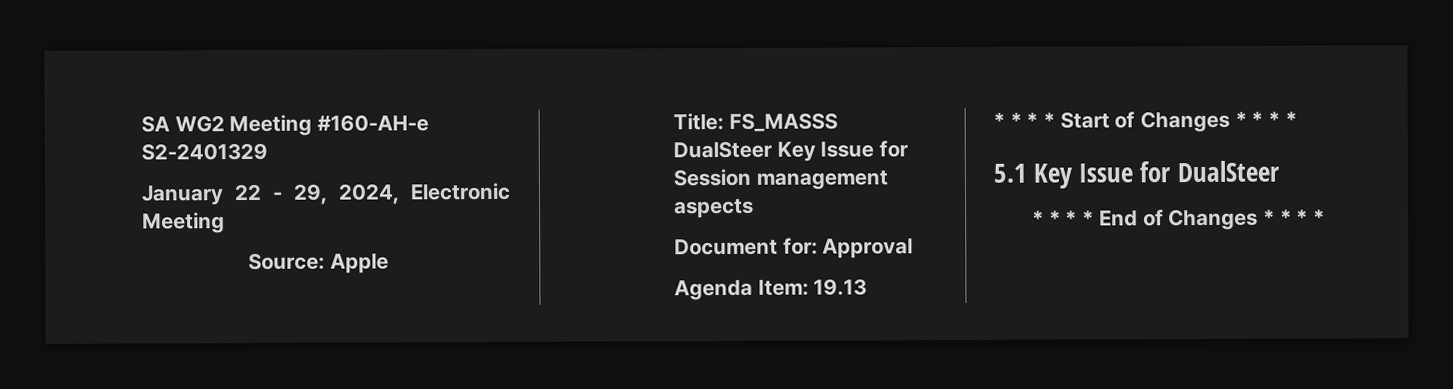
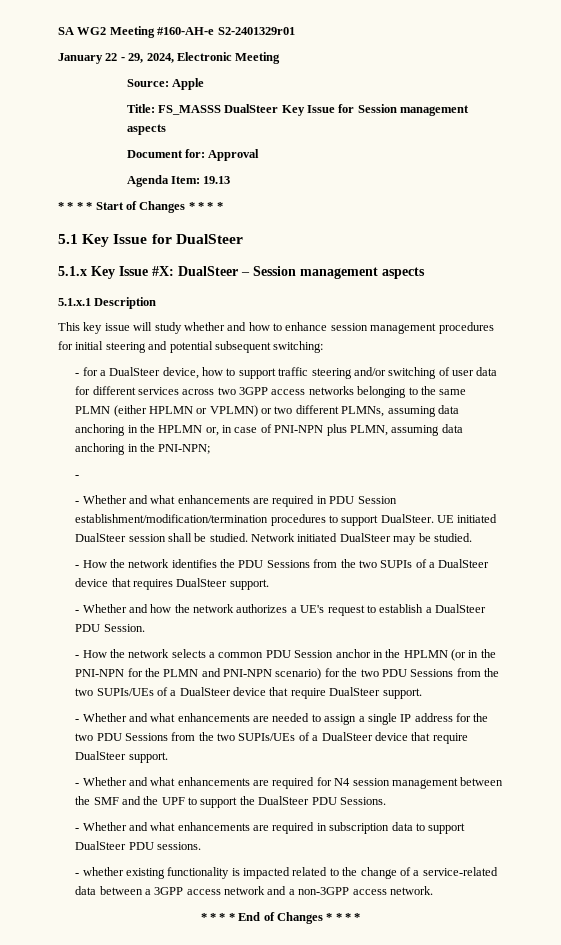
[141,142,268,161] S2-2401329 -> [217,27,295,35] S2-2401329r01
(1280, 171) none -> [58,266,425,279] [58,297,157,309] [58,322,494,334] [58,341,324,353] [75,367,498,379] [75,386,467,398] [75,405,459,417] [75,424,463,436] [75,443,211,455] [75,475,80,478] [75,495,397,507] [75,514,498,526] [75,533,472,545] [75,559,490,568] [75,578,269,590] [75,604,487,616] [75,624,145,632] [75,649,496,661] [75,668,500,680] [75,687,422,699] [75,713,489,725] [75,732,468,744] [75,751,168,763] [75,777,504,789] [75,796,386,808] [75,822,466,834] [75,841,201,850] [75,867,498,879] [75,886,433,895] // 5.1.x Key Issue #X: DualSteer – Session management aspects // 5.1.x.1 Description // This key issue will study whether and how to enhance session management procedures for initial steering and potential subsequent switching: // - for a DualSteer device, how to support traffic steering and/or switching of user data for different services across two 3GPP access networks belonging to the same PLMN (either HPLMN or VPLMN) or two different PLMNs, assuming data anchoring in the HPLMN or, in case of PNI-NPN plus PLMN, assuming data anchoring in the PNI-NPN; // - // - Whether and what enhancements are required in PDU Session establishment/modification/termination procedures to support DualSteer. UE initiated DualSteer session shall be studied. Network initiated DualSteer may be studied. // - How the network identifies the PDU Sessions from the two SUPIs of a DualSteer device that requires DualSteer support. // - Whether and how the network authorizes a UE's request to establish a DualSteer PDU Session. // - How the network selects a common PDU Session anchor in the HPLMN (or in the PNI-NPN for the PLMN and PNI-NPN scenario) for the two PDU Sessions from the two SUPIs/UEs of a DualSteer device that require DualSteer support. // - Whether and what enhancements are needed to assign a single IP address for the two PDU Sessions from the two SUPIs/UEs of a DualSteer device that require DualSteer support. // - Whether and what enhancements are required for N4 session management between the SMF and the UPF to support the DualSteer PDU Sessions. // - Whether and what enhancements are required in subscription data to support DualSteer PDU sessions. // - whether existing functionality is impacted related to the change of a service-related data between a 3GPP access network and a non-3GPP access network.

